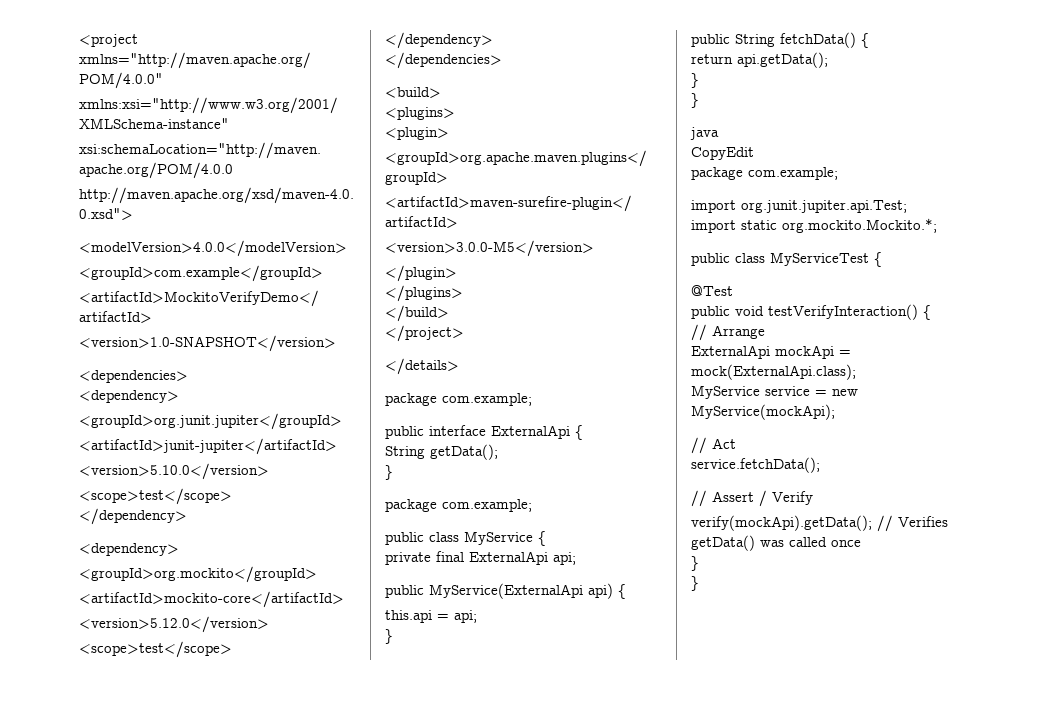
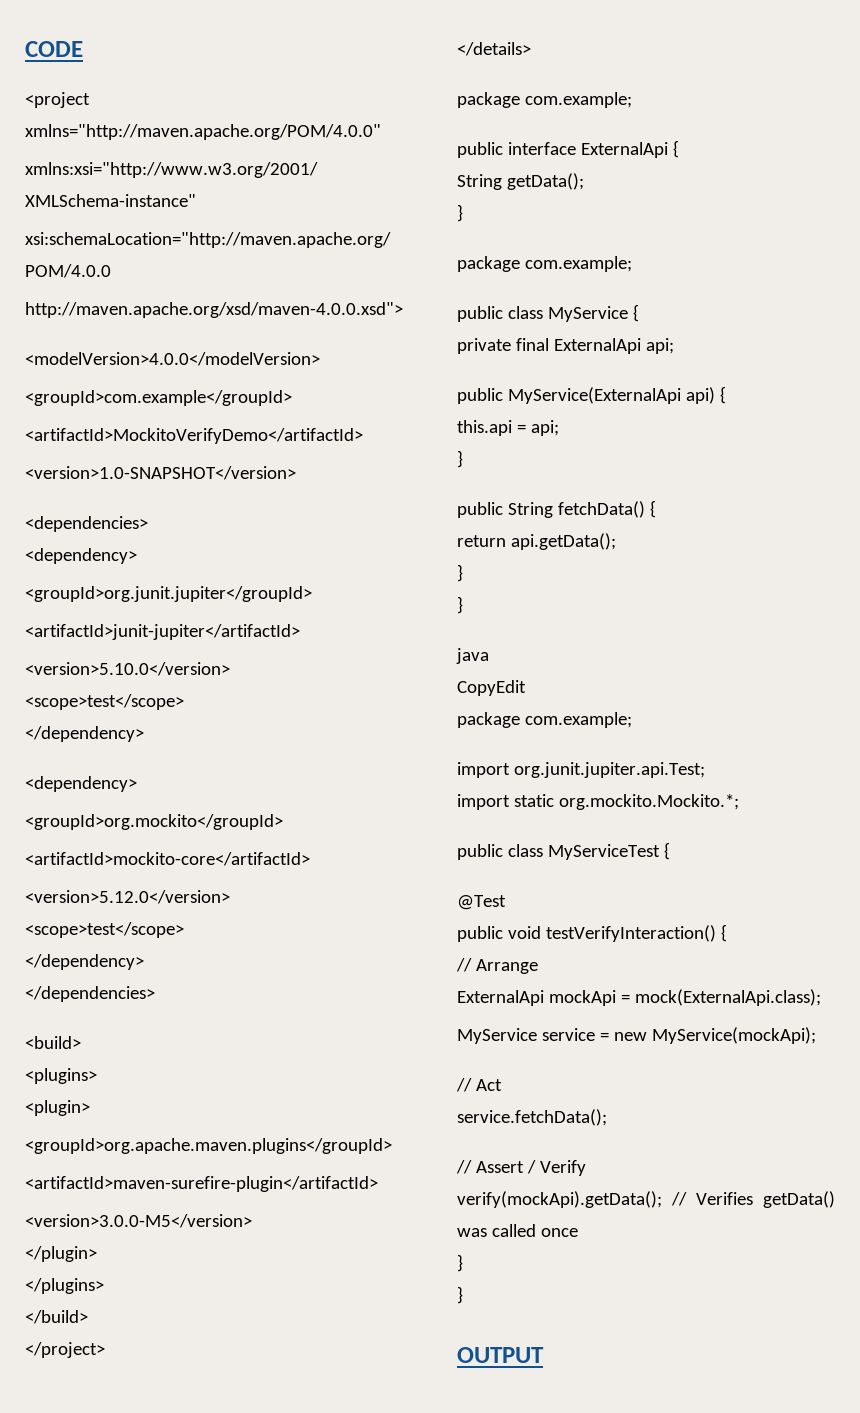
(79, 40) none -> [25,41,83,57] CODE //
(699, 583) none -> [457,1347,544,1363] // OUTPUT

